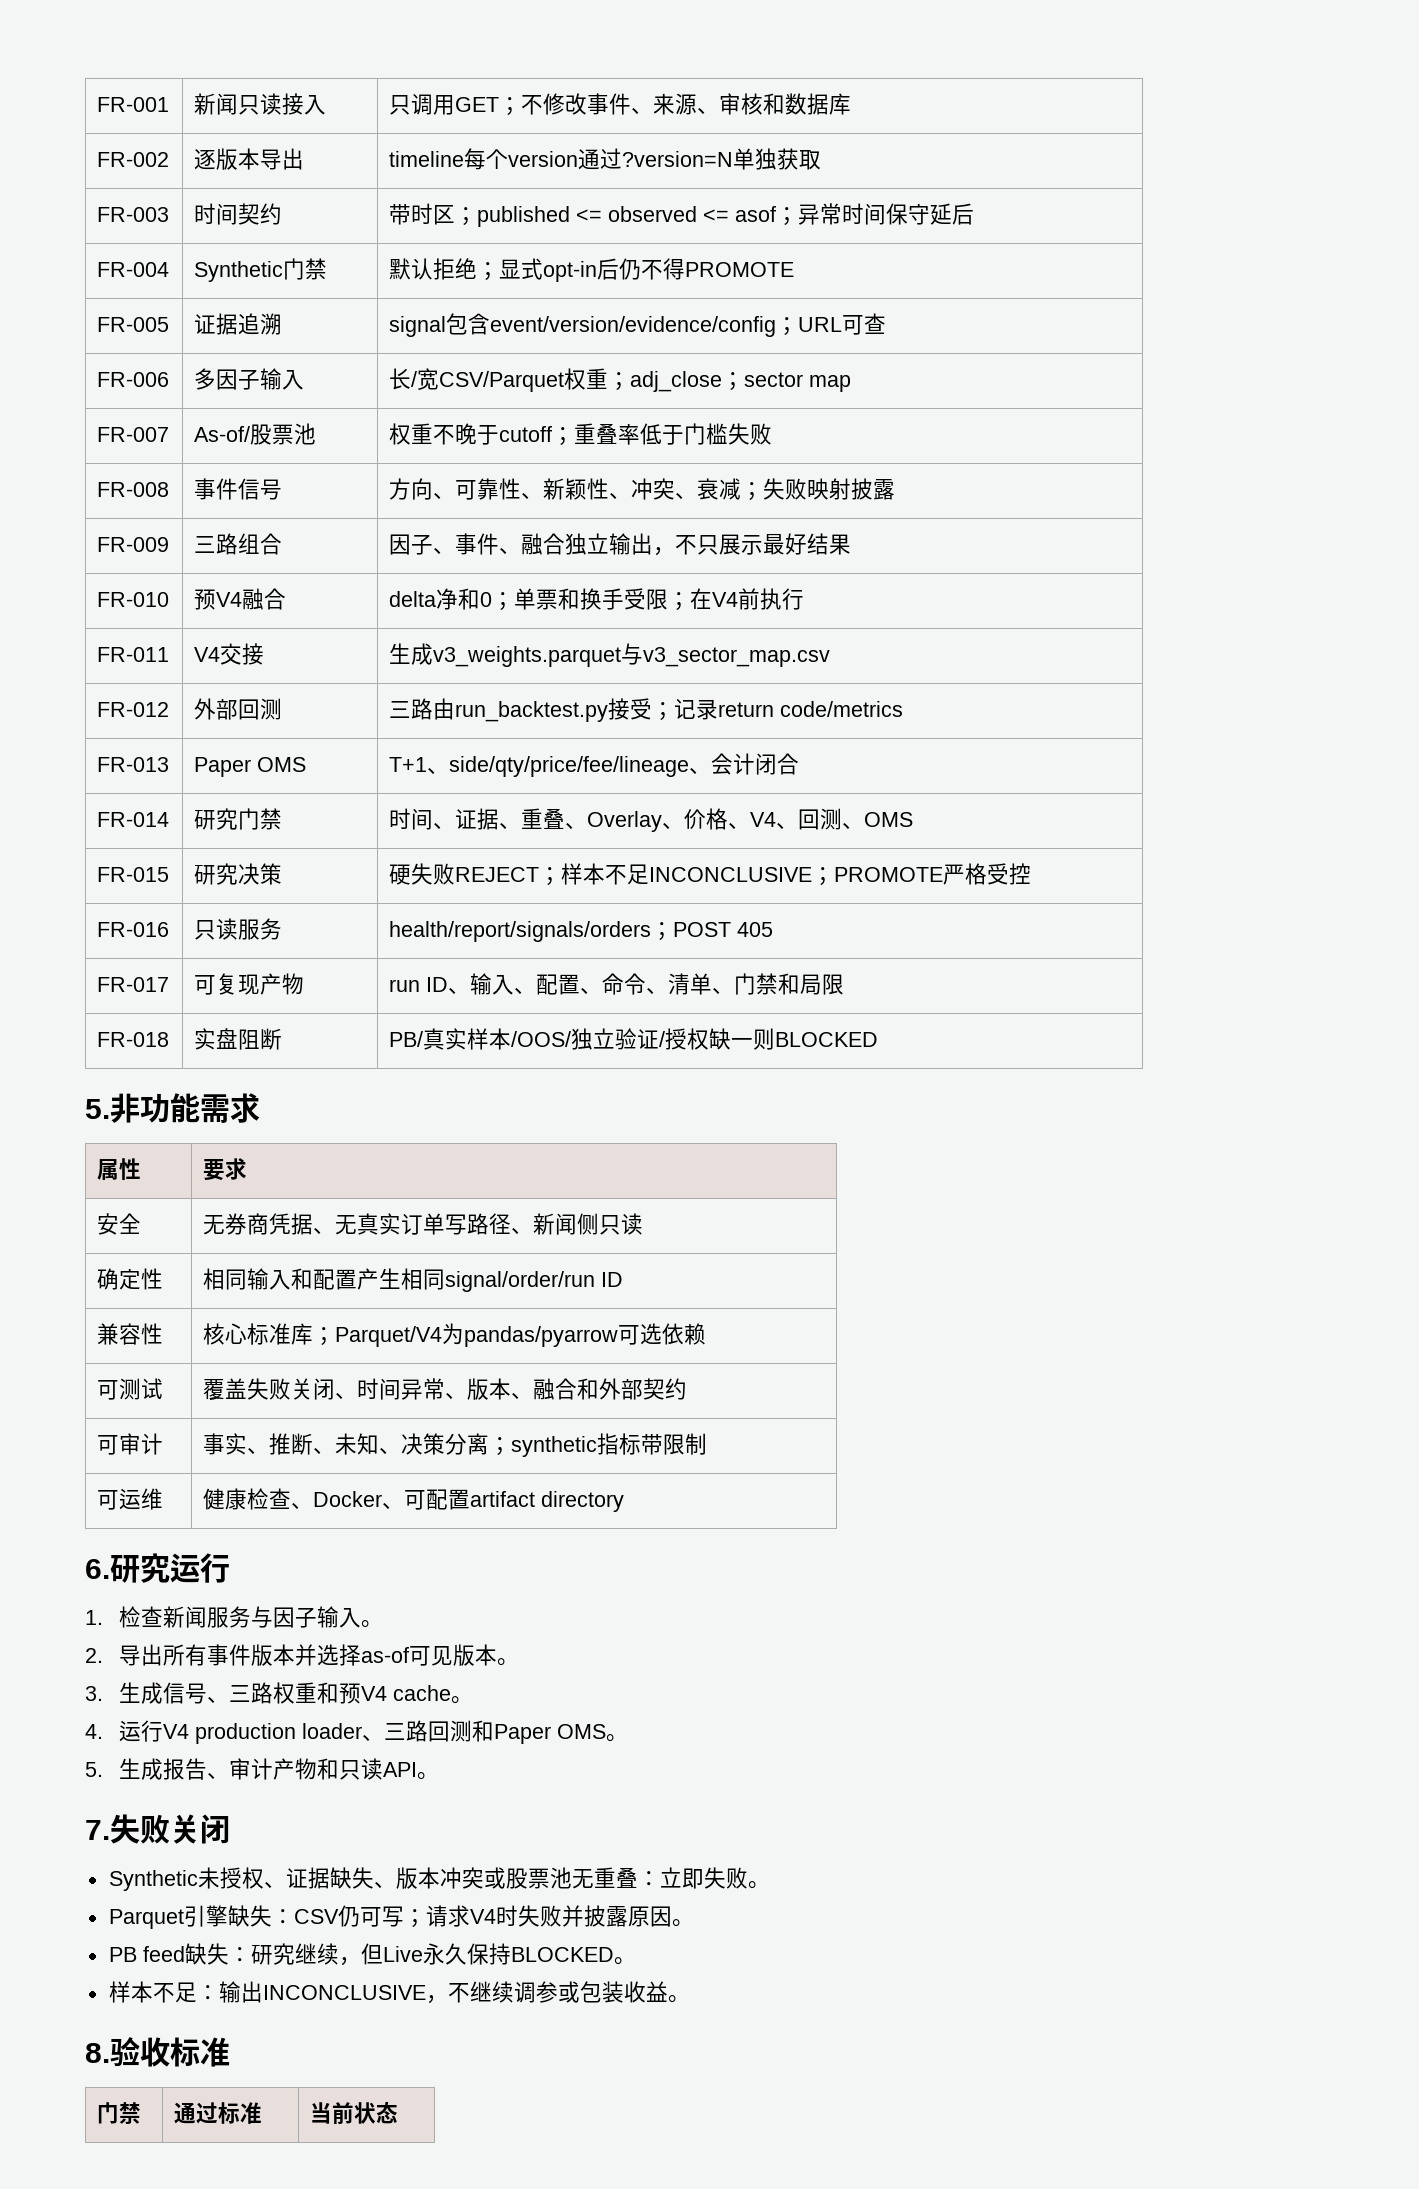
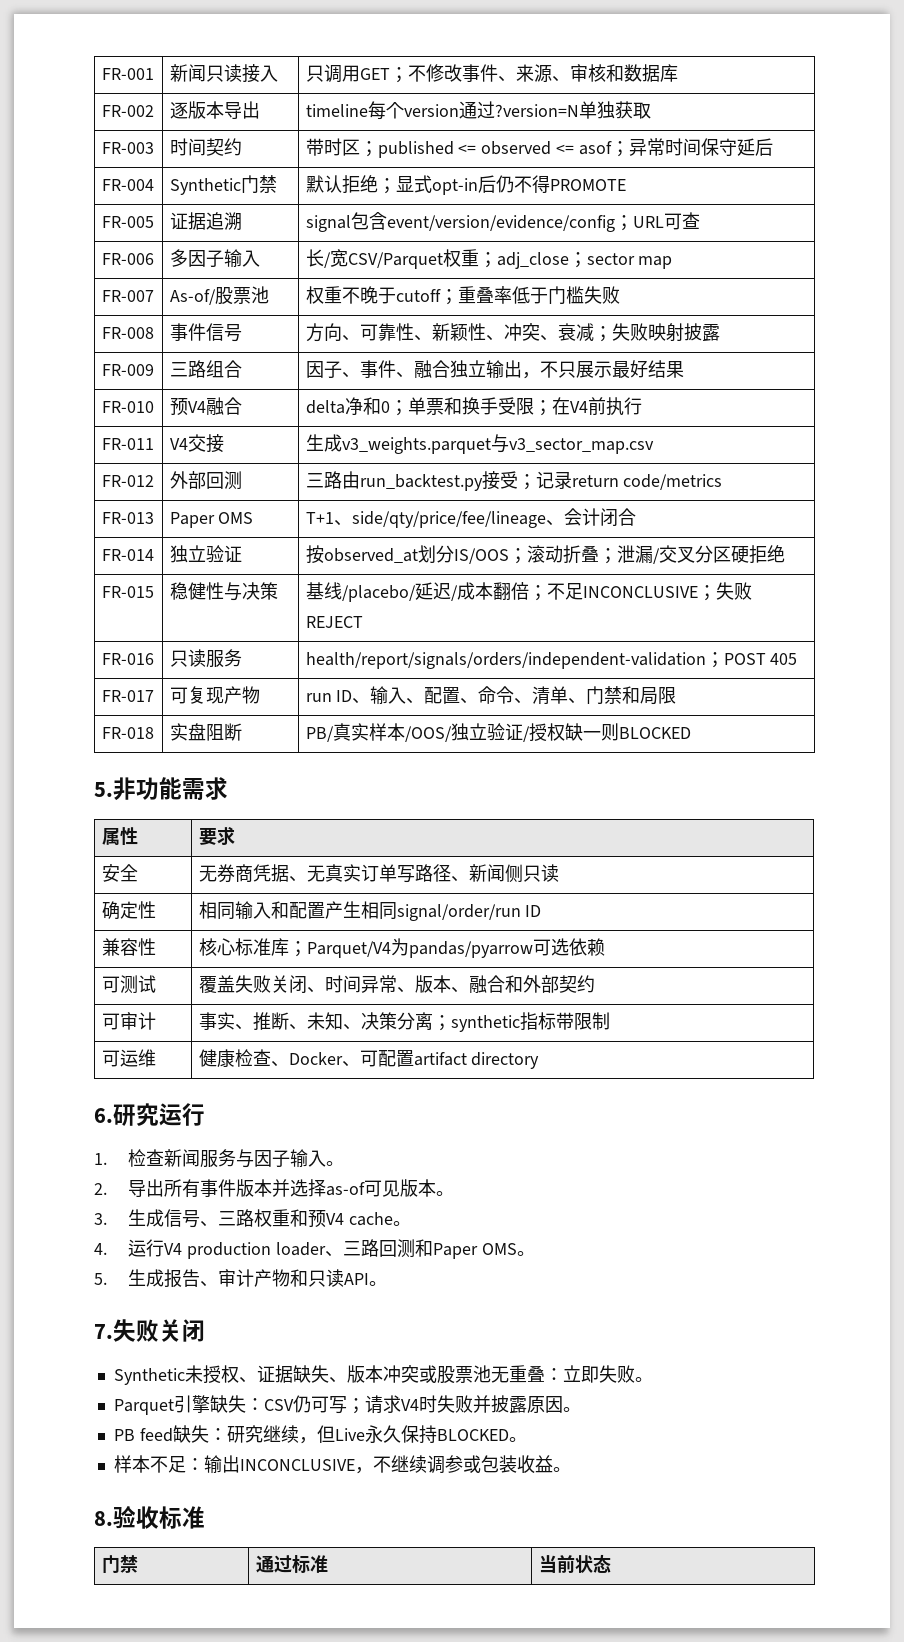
[194,808,283,830] [389,808,914,832] 研究门禁 | 时间、证据、重叠、Overlay、价格、V4、回测、OMS -> [169,545,242,563] [305,545,785,564] 独立验证 | 按observed_at划分IS/OOS；滚动折叠；泄漏/交叉分区硬拒绝
[194,863,239,885] 研究 -> [169,582,242,601] 稳健性与
[389,863,1032,886] 硬失败REJECT；样本不足INCONCLUSIVE；PROMOTE严格受控 -> [305,582,752,602] [305,616,363,628] 基线/placebo/延迟/成本翻倍；不足INCONCLUSIVE；失败REJECT
[389,921,652,942] health/report/signals/orders -> [305,652,706,669] health/report/signals/orders/independent-validation

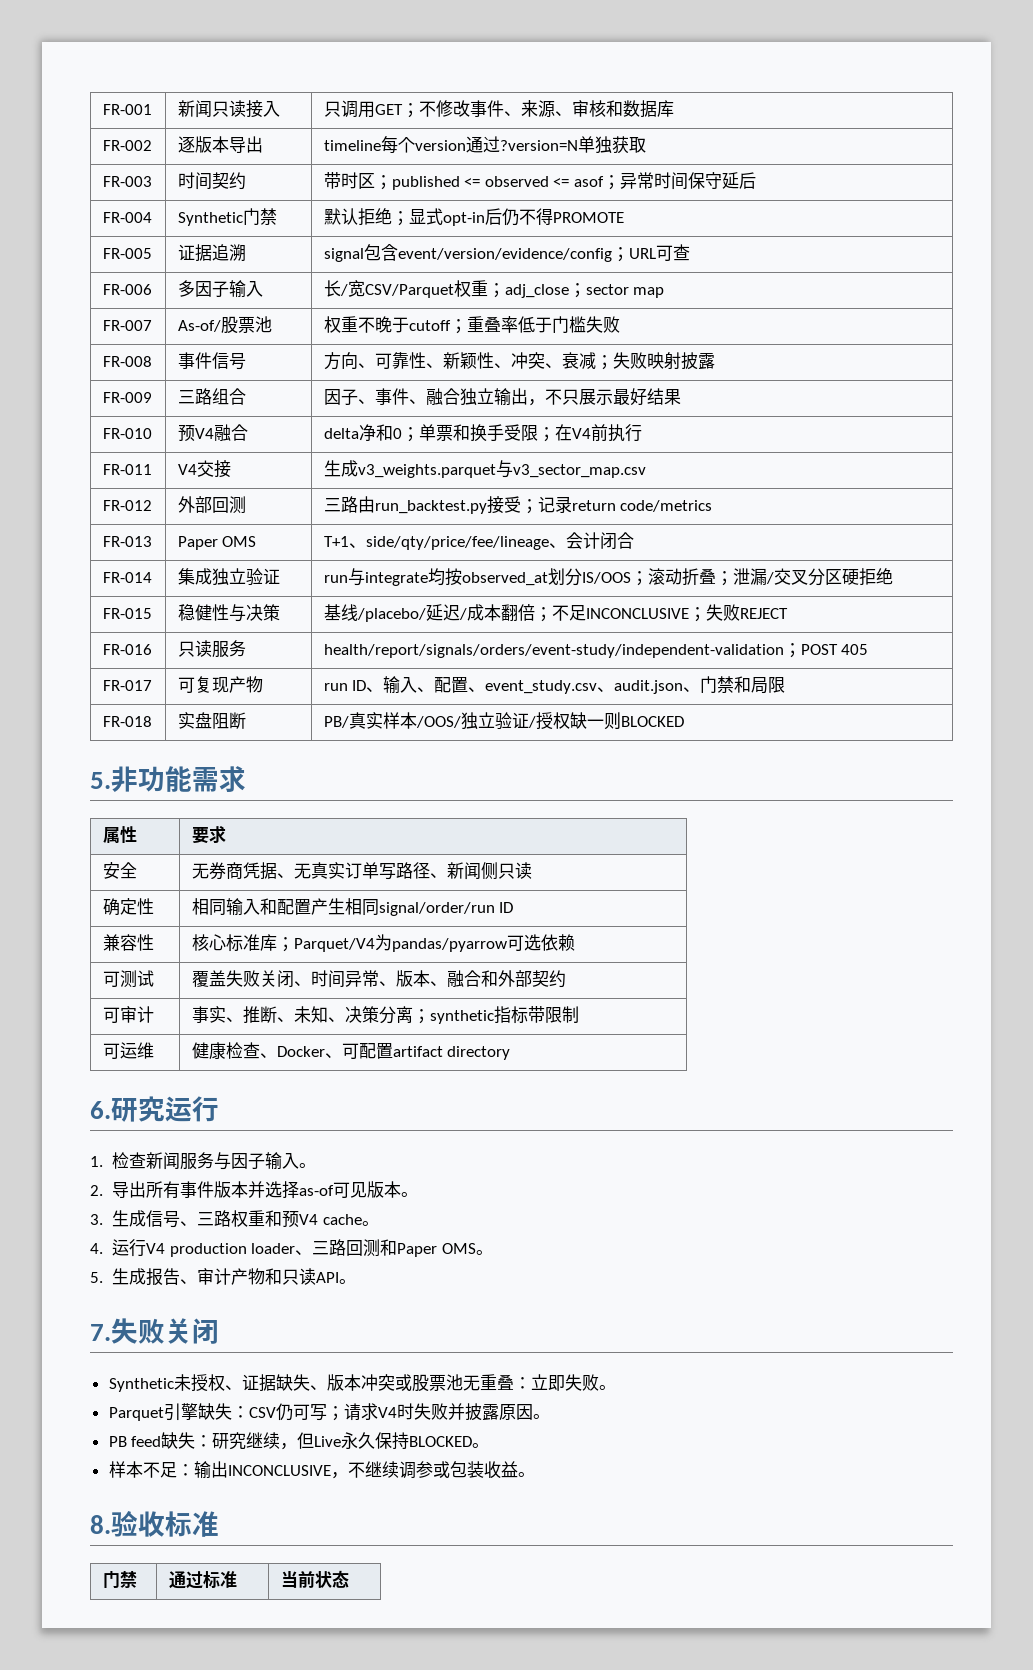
(154, 555) none -> [177,568,212,585] 集成
(242, 554) none -> [323,568,445,586] run与integrate均
[305,652,706,669] health/report/signals/orders/independent-validation -> [323,644,784,658] health/report/signals/orders/event-study/independent-validation
[478,686,569,705] 命令、清单 -> [485,680,684,694] event_study.csv、audit.json

